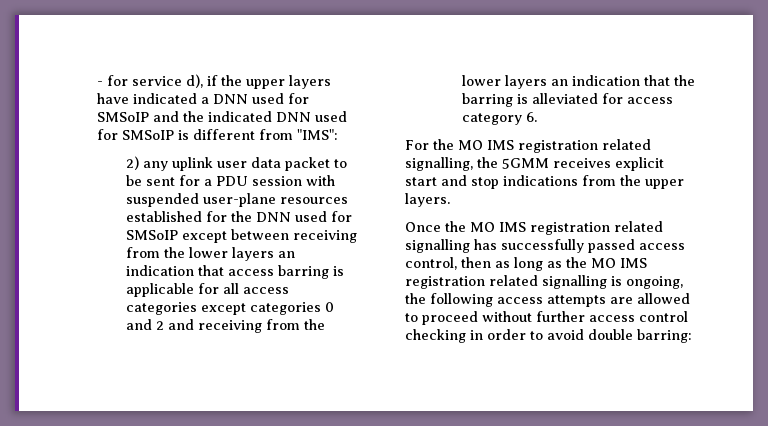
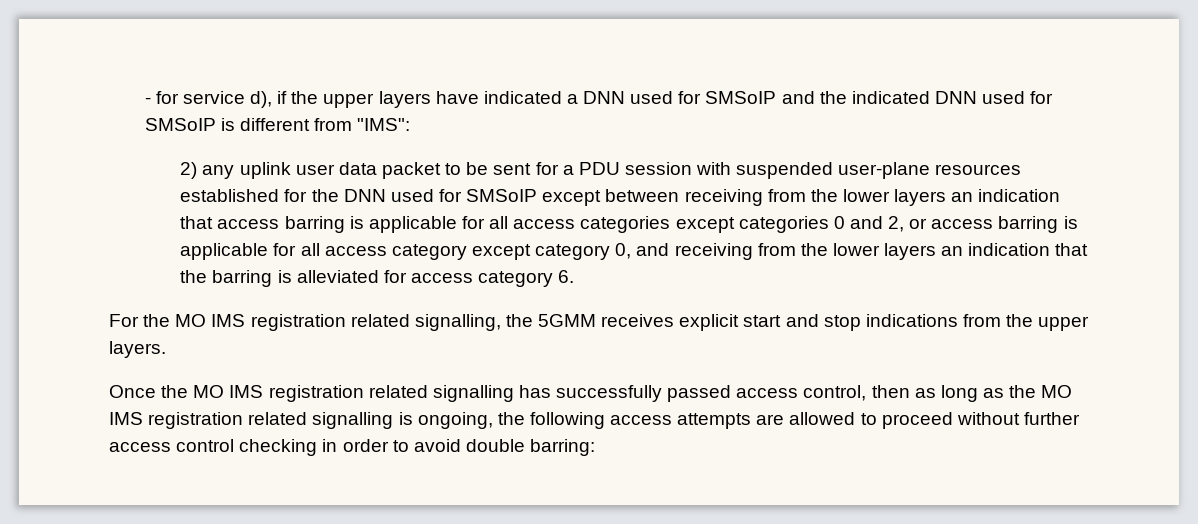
[155,321,164,330] 2 -> [888,216,1078,233] [180,243,632,260] 2, or access barring is applicable for all access category except category 0,

